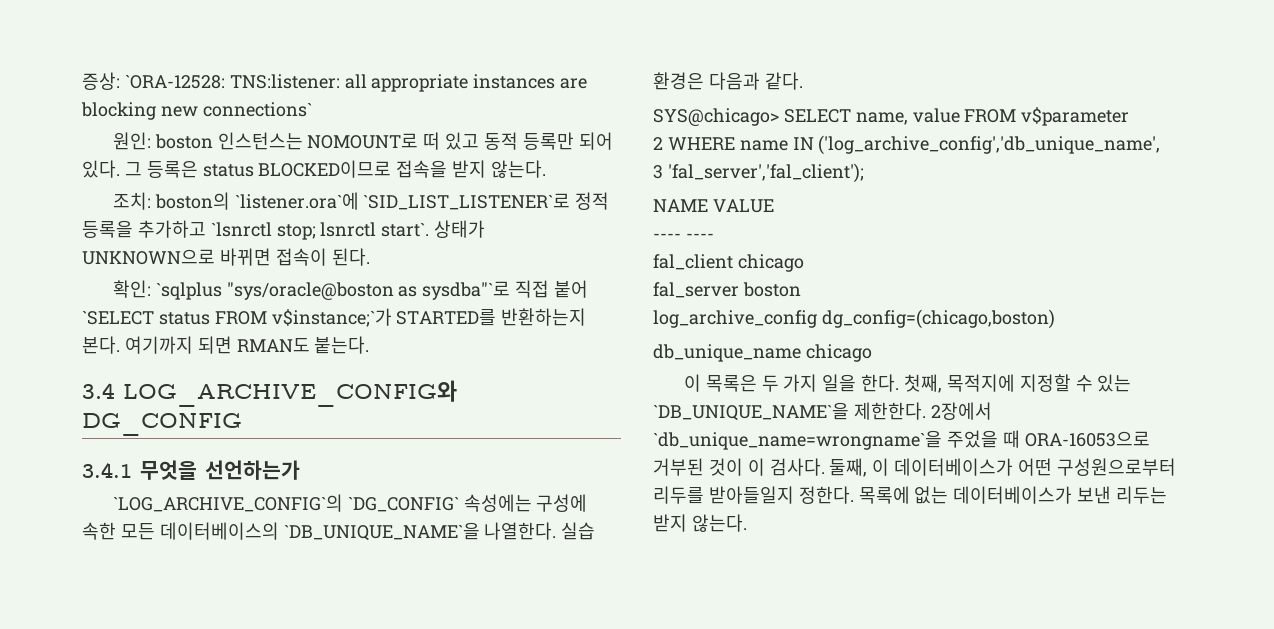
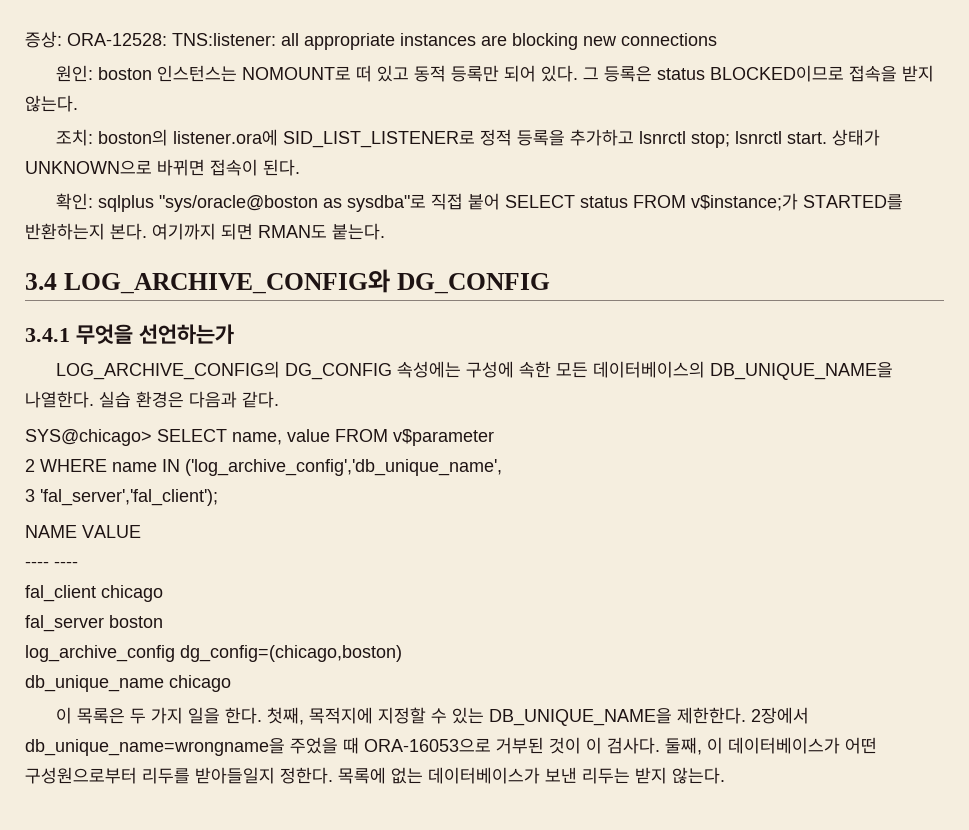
[124,75,225,89] `ORA-12528: -> [67,33,167,46] ORA-12528:
[202,102,312,117] connections` -> [621,33,717,46] connections
[234,192,571,210] `listener.ora`에 `SID_LIST_LISTENER`로 -> [173,129,476,148] listener.ora에 SID_LIST_LISTENER로
[210,222,272,237] `lsnrctl -> [639,131,687,144] lsnrctl
[381,223,430,237] start`. -> [787,132,828,144] start.
[155,282,222,300] `sqlplus -> [98,195,155,212] sqlplus
[422,281,511,300] sysdba"`로 -> [347,194,427,212] sysdba"로
[82,311,154,325] `SELECT -> [505,195,576,208] SELECT
[271,308,392,327] v$instance;`가 -> [691,193,799,211] v$instance;가
[112,494,459,512] `LOG_ARCHIVE_CONFIG`의 `DG_CONFIG` -> [56,361,393,380] LOG_ARCHIVE_CONFIG의 DG_CONFIG
[283,522,480,541] `DB_UNIQUE_NAME`을 -> [710,362,894,380] DB_UNIQUE_NAME을
[653,402,849,421] `DB_UNIQUE_NAME`을 -> [489,708,673,726] DB_UNIQUE_NAME을
[653,430,942,450] `db_unique_name=wrongname`을 -> [25,738,285,756] db_unique_name=wrongname을

